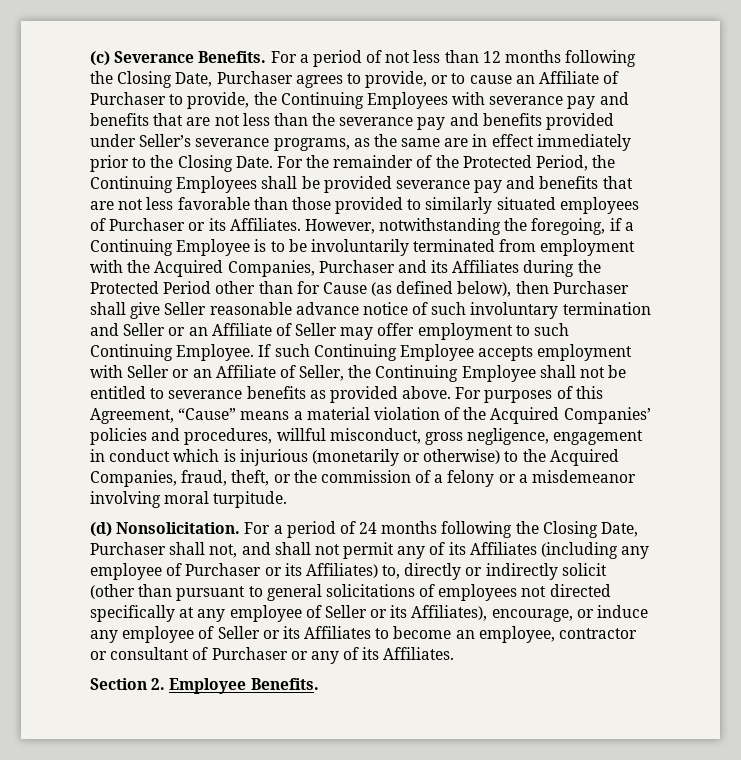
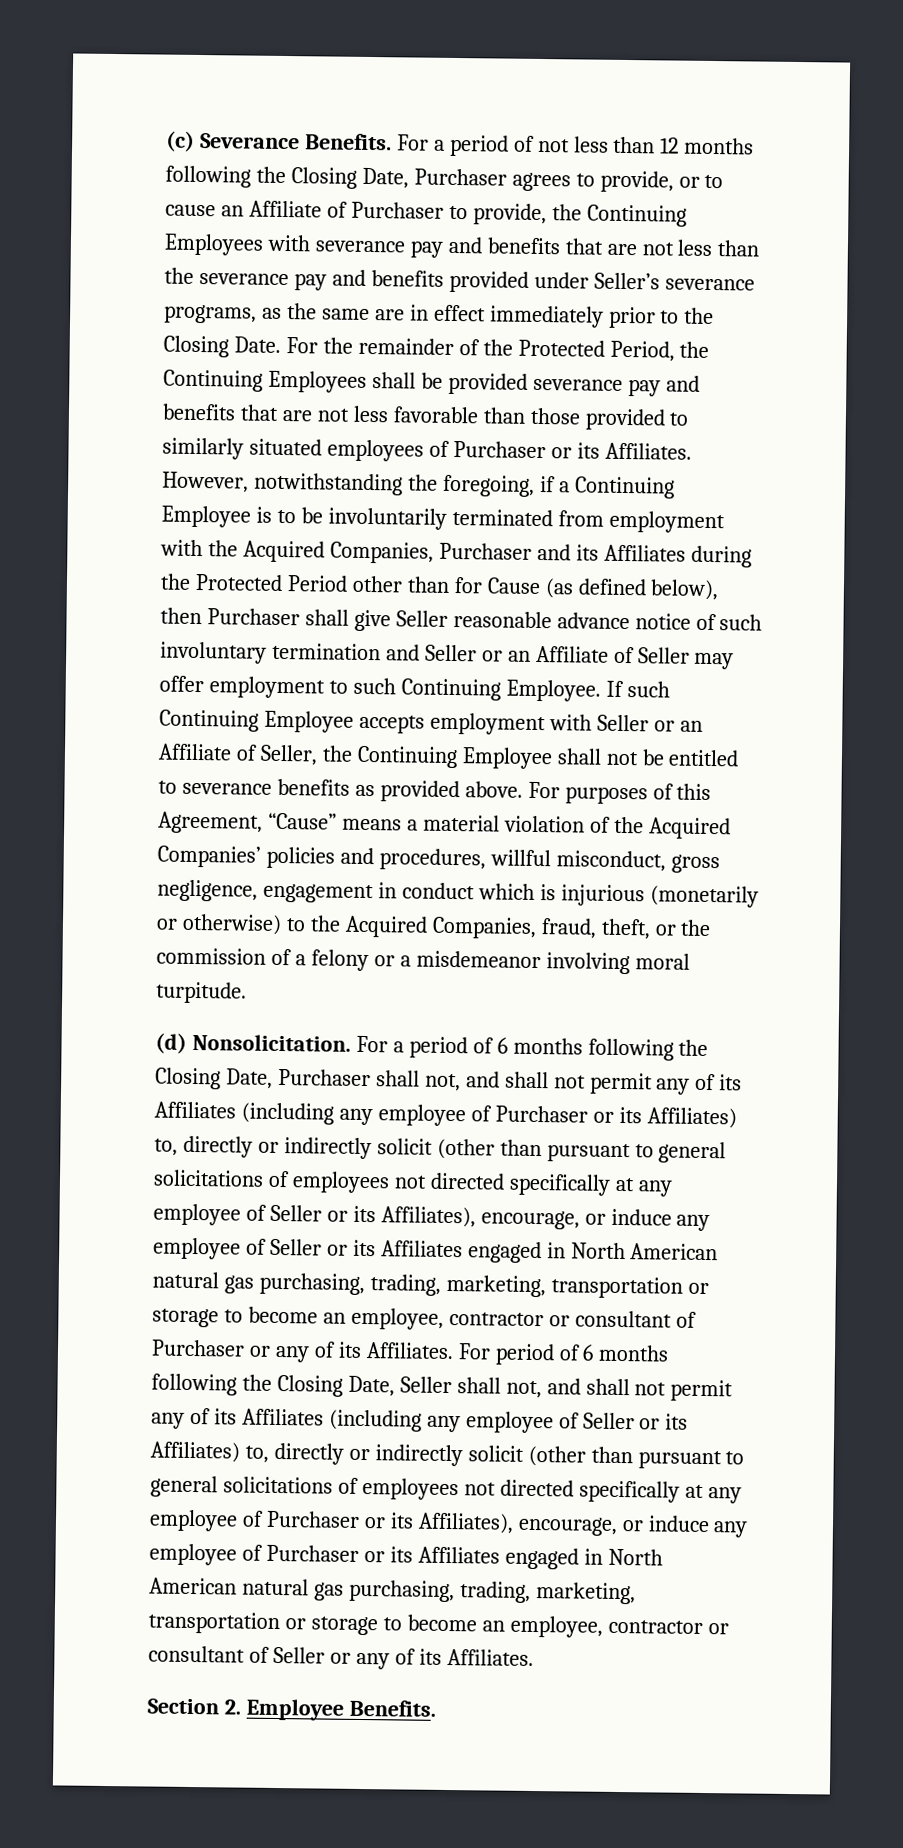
[359,522,378,534] 24 -> [496,1037,508,1054] 6
(372, 632) none -> [467,1241,719,1264] [152,1271,709,1299] [152,1308,219,1328] engaged in North American natural gas purchasing, trading, marketing, transportation or storage
(455, 653) none -> [457,1343,670,1366] [151,1373,734,1402] [151,1407,689,1434] [150,1441,745,1470] [150,1475,742,1504] [149,1509,749,1538] [149,1543,663,1570] [149,1577,636,1605] [148,1611,729,1638] [148,1645,534,1670] For period of 6 months following the Closing Date, Seller shall not, and shall not permit any of its Affiliates (including any employee of Seller or its Affiliates) to, directly or indirectly solicit (other than pursuant to general solicitations of employees not directed specifically at any employee of Purchaser or its Affiliates), encourage, or induce any employee of Purchaser or its Affiliates engaged in North American natural gas purchasing, trading, marketing, transportation or storage to become an employee, contractor or consultant of Seller or any of its Affiliates.

